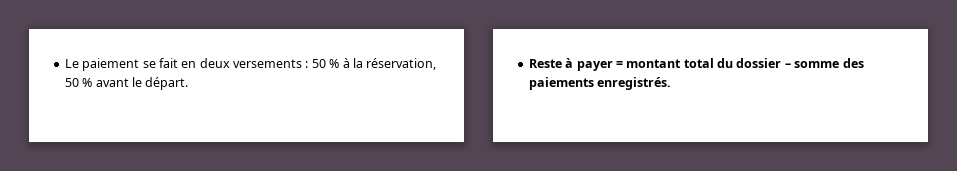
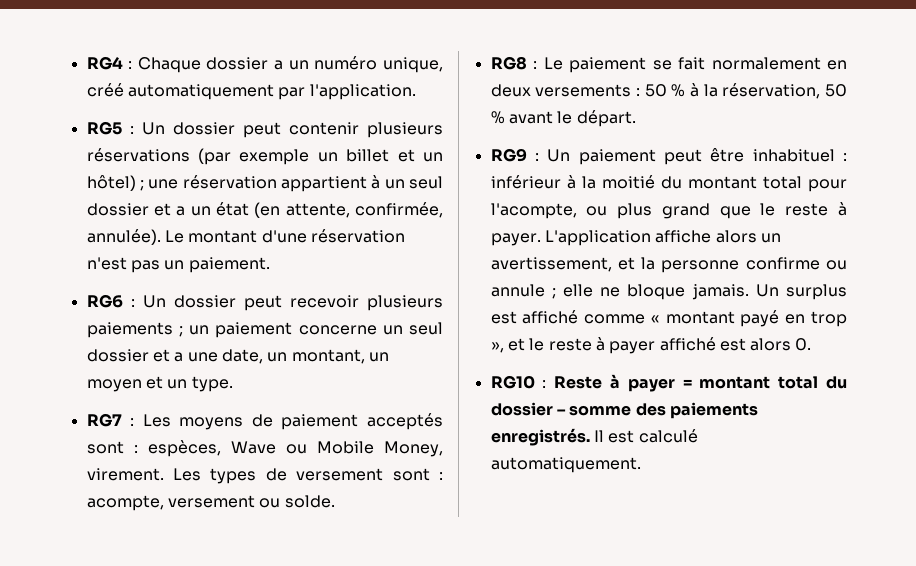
(64, 63) none -> [86,56,444,73] [86,83,416,100] [86,121,443,138] [86,148,443,165] [86,175,443,192] [86,202,443,218] [86,229,405,245] [86,257,270,273] [86,294,443,311] [86,322,444,338] [86,349,389,364] [86,376,233,392] [86,413,443,430] [86,440,443,457] [86,468,443,484] [86,495,335,511] [490,56,538,70] RG4 : Chaque dossier a un numéro unique, créé automatiquement par l'application. // RG5 : Un dossier peut contenir plusieurs réservations (par exemple un billet et un hôtel) ; une réservation appartient à un seul dossier et a un état (en attente, confirmée, annulée). Le montant d'une réservation n'est pas un paiement. // RG6 : Un dossier peut recevoir plusieurs paiements ; un paiement concerne un seul dossier et a une date, un montant, un moyen et un type. // RG7 : Les moyens de paiement acceptés sont : espèces, Wave ou Mobile Money, virement. Les types de versement sont : acompte, versement ou solde. // RG8 :
(178, 63) none -> [711,57,821,70] normalement
(189, 83) none -> [490,148,847,165] [490,175,847,192] [490,202,847,219] [490,230,781,246] [490,257,847,273] [490,284,847,300] [490,310,847,327] [490,337,812,354] [490,375,547,389] RG9 : Un paiement peut être inhabituel : inférieur à la moitié du montant total pour l'acompte, ou plus grand que le reste à payer. L'application affiche alors un avertissement, et la personne confirme ou annule ; elle ne bloque jamais. Un surplus est affiché comme « montant payé en trop », et le reste à payer affiché est alors 0. // RG10 :
(672, 83) none -> [593,429,698,443] [490,457,641,473] Il est calculé automatiquement.

